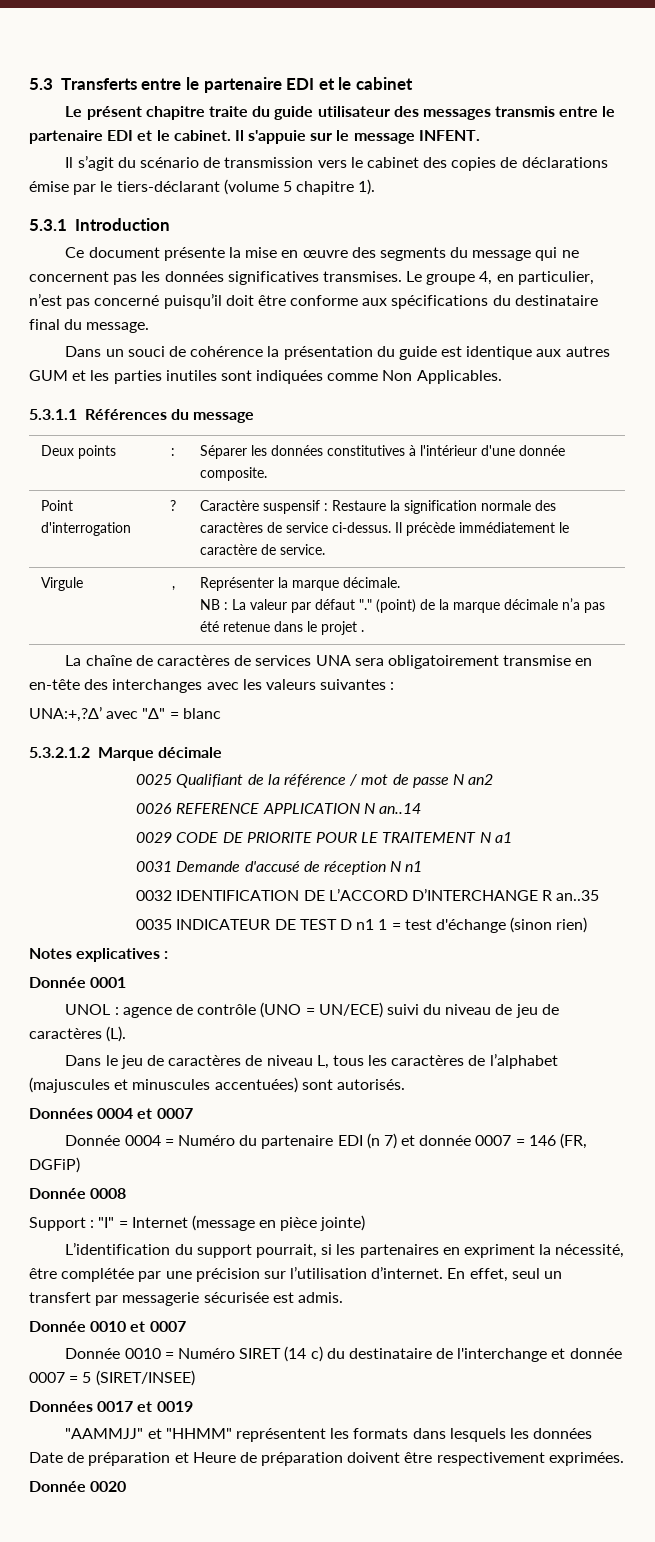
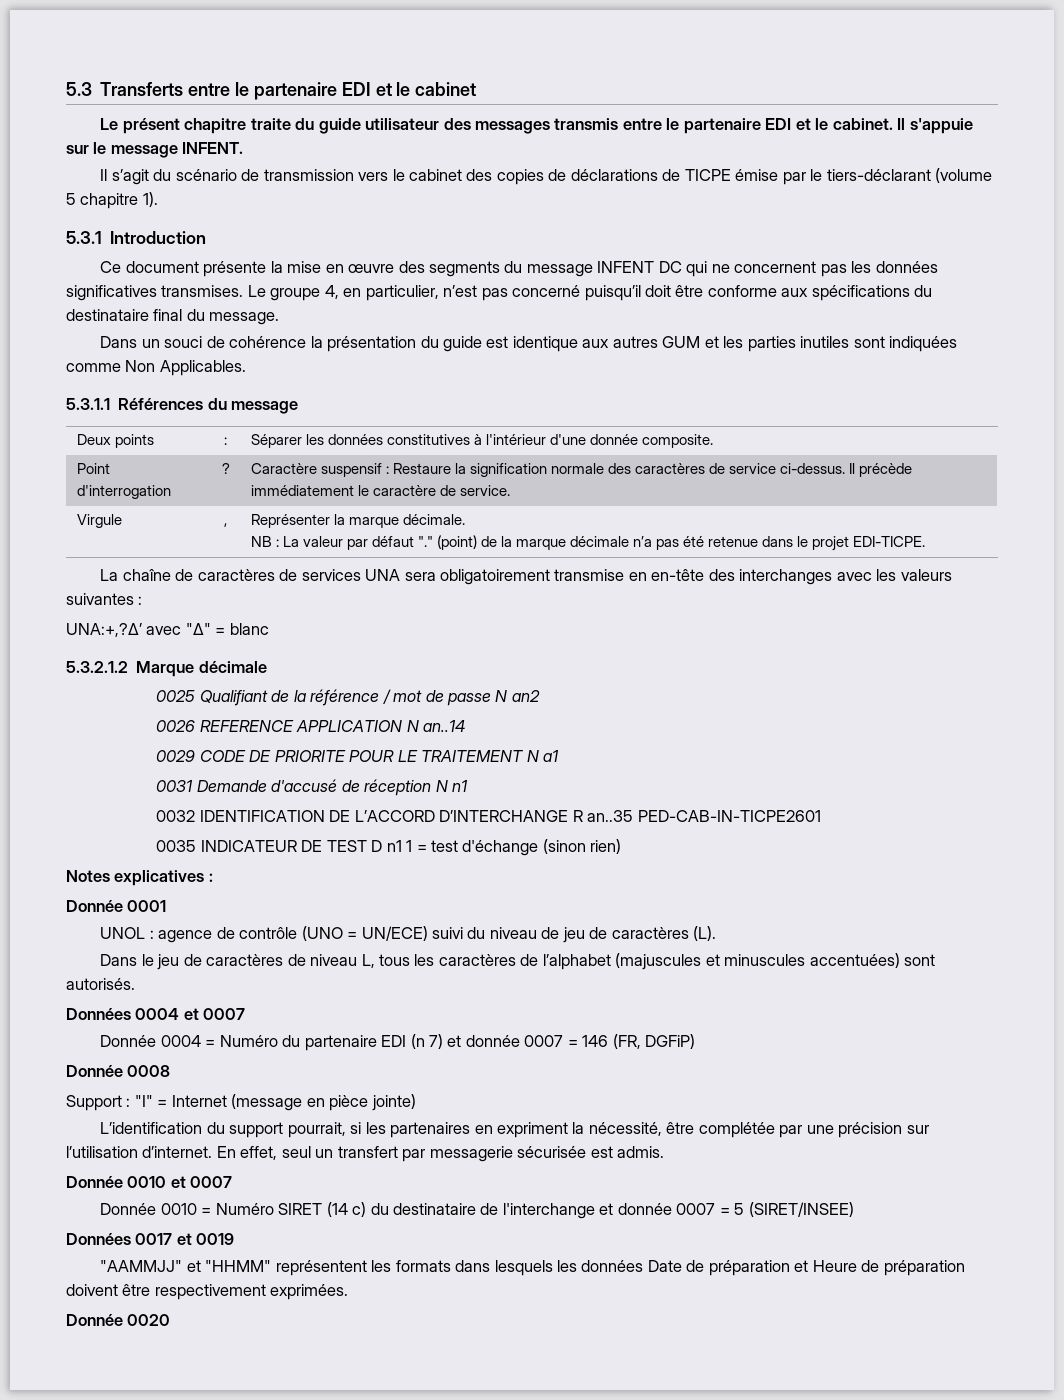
(608, 162) none -> [662,169,731,181] de TICPE
(532, 255) none -> [597,261,682,273] INFENT DC
[360,630,364,632] . -> [853,536,926,547] EDI-TICPE.
(600, 895) none -> [637,810,821,822] PED-CAB-IN-TICPE2601

